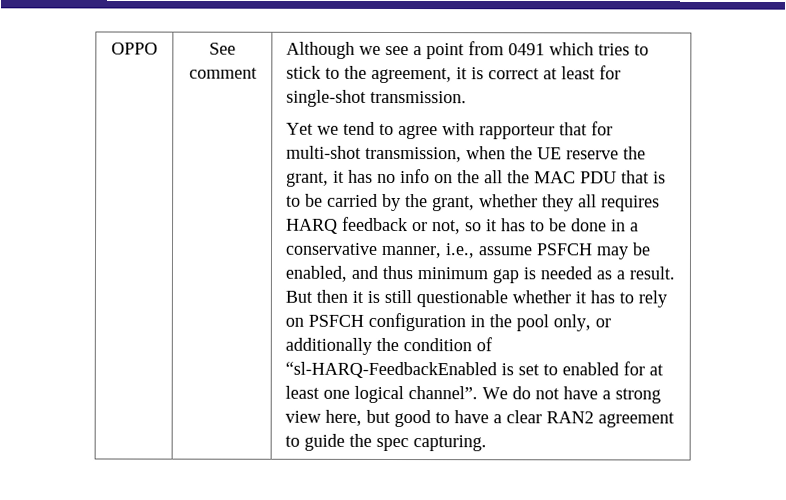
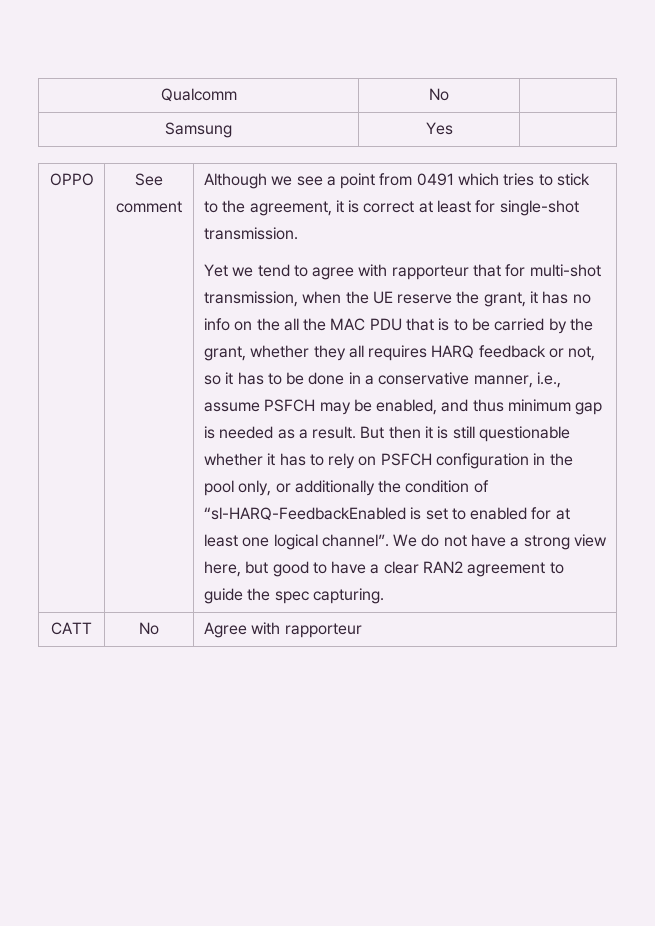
(111, 48) none -> [160,88,237,102] [429,88,449,101] [165,122,232,138] [425,122,453,135] Qualcomm | No | // Samsung | Yes | //
(488, 443) none -> [51,622,92,635] [139,622,159,635] [203,622,362,638] // CATT | No | Agree with rapporteur

